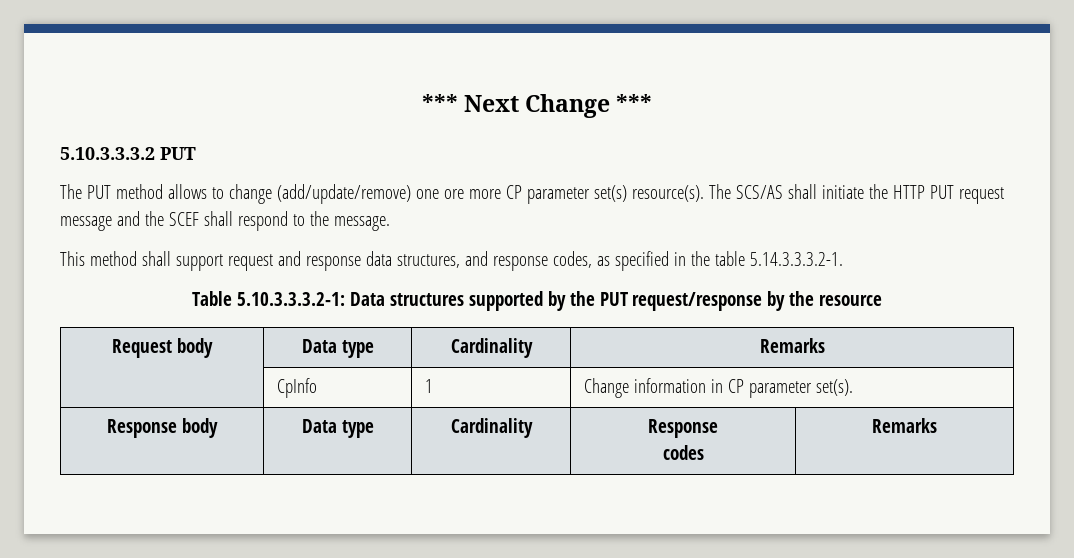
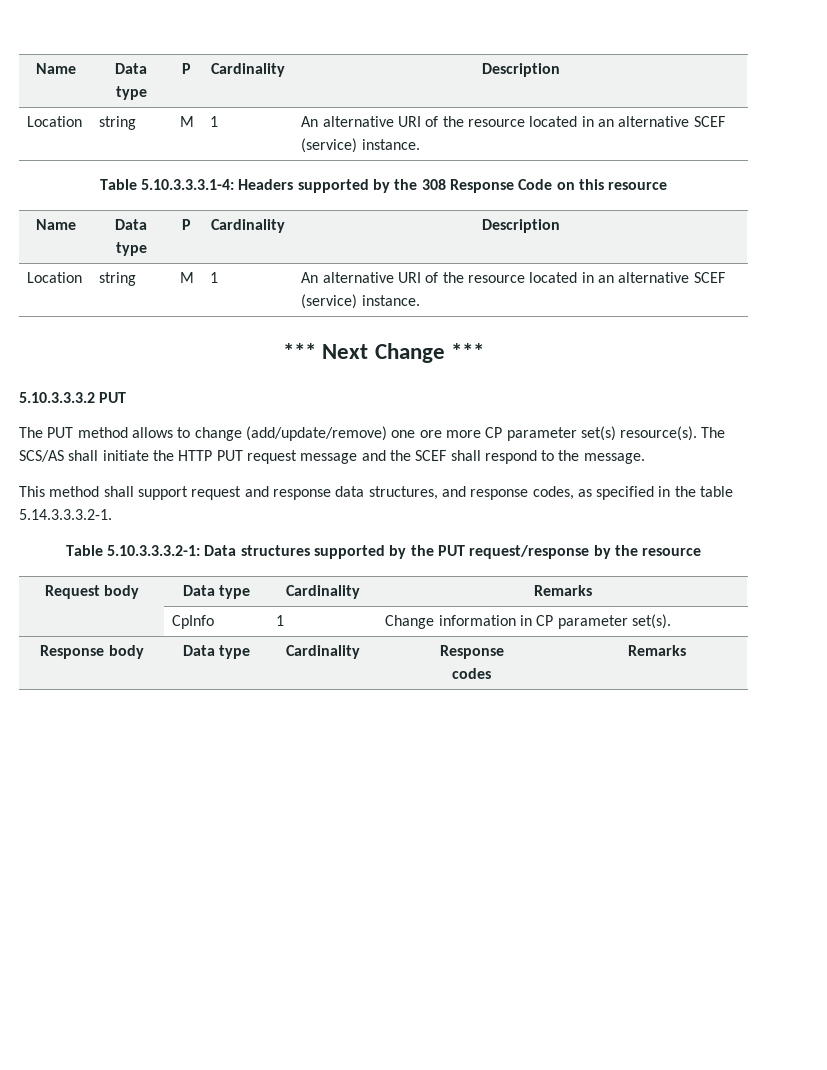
(421, 103) none -> [35,63,76,74] [115,63,147,74] [115,86,147,100] [182,63,191,74] [211,63,285,77] [481,63,560,77] [27,116,83,127] [99,116,137,130] [179,116,194,127] [210,116,219,127] [301,116,725,127] [301,138,420,153] [99,179,668,193] [35,219,76,230] [115,219,147,230] [115,242,147,256] [182,219,191,230] [211,219,285,233] [481,219,560,233] [27,272,83,283] [99,272,137,286] [179,272,194,283] [210,272,219,283] [301,272,725,283] [301,294,420,309] Name | Data type | P | Cardinality | Description // Location | string | M | 1 | An alternative URI of the resource located in an alternative SCEF (service) instance. // Table 5.10.3.3.3.1-4: Headers supported by the 308 Response Code on this resource // Name | Data type | P | Cardinality | Description // Location | string | M | 1 | An alternative URI of the resource located in an alternative SCEF (service) instance. //

